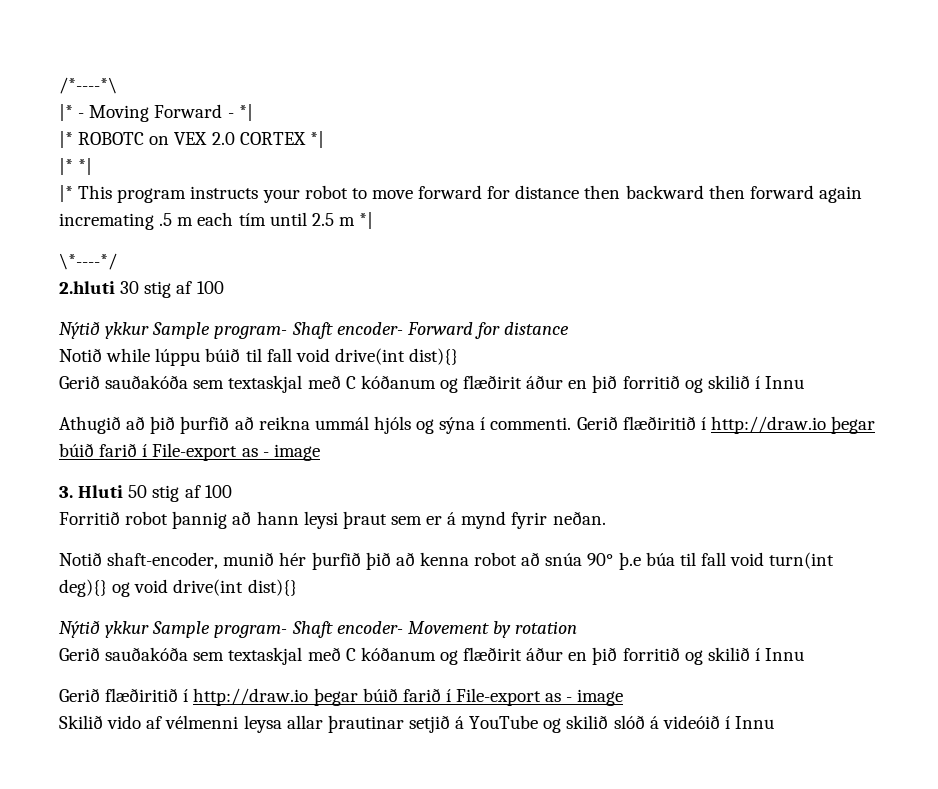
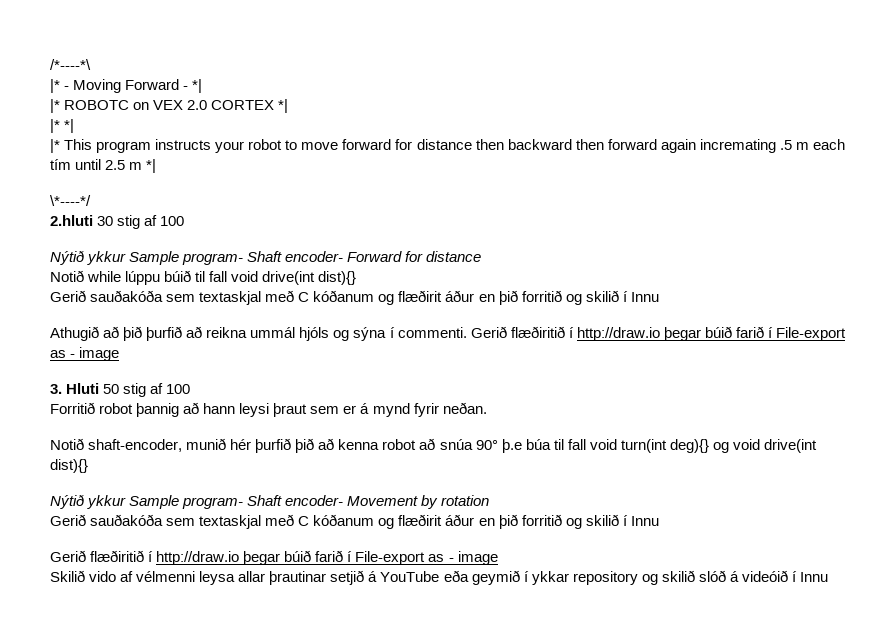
(539, 722) none -> [443,570,638,585] eða geymið í ykkar repository

